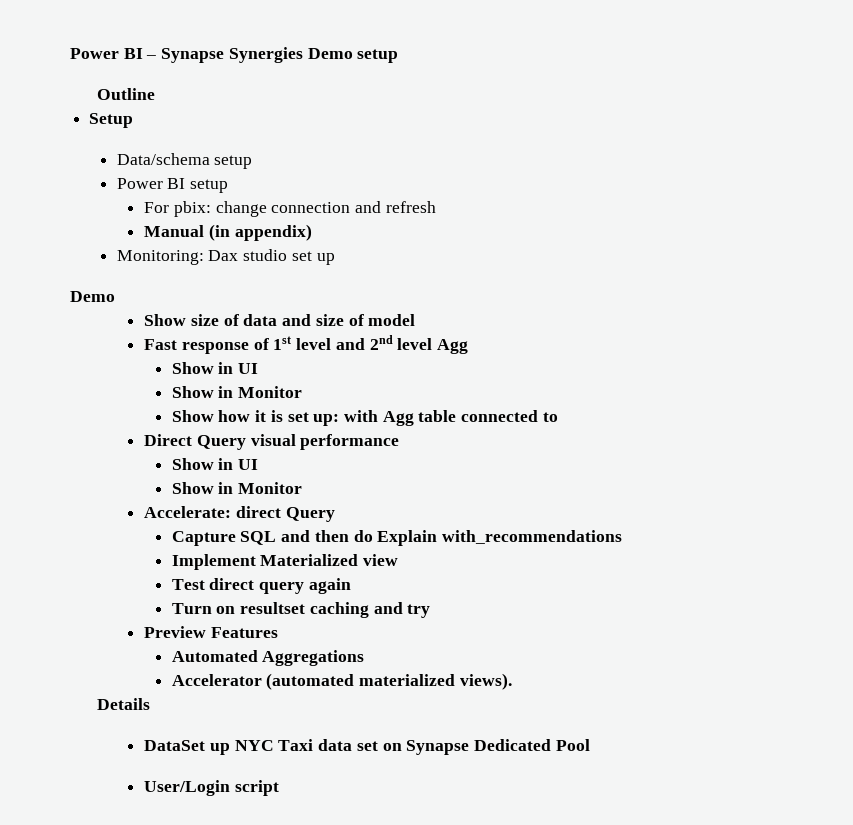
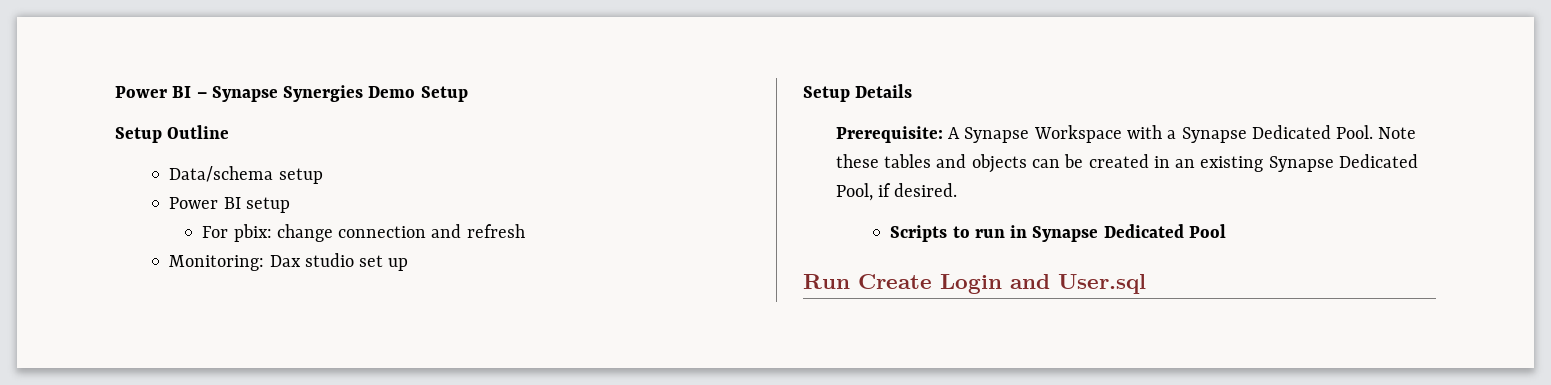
[357,49,399,63] [97,88,156,100] [89,113,134,128] setup // Outline // Setup -> [420,86,468,102] [115,125,230,143] Setup // Setup Outline
[144,224,312,241] // Manual (in appendix) -> (525, 231) none
[70,291,115,302] [144,314,416,326] [144,335,468,354] [171,362,259,374] [171,386,303,398] [171,410,558,426] [144,434,400,450] [171,458,259,470] [171,482,303,494] [144,506,335,522] [171,530,622,546] [171,554,399,570] [171,578,351,594] [171,602,431,618] [144,626,278,638] [171,650,365,666] [171,673,512,690] [97,698,151,710] [144,739,590,755] [144,780,279,796] Demo // Show size of data and size of model // Fast response of 1st level and 2nd level Agg // Show in UI // Show in Monitor // Show how it is set up: with Agg table connected to // Direct Query visual performance // Show in UI // Show in Monitor // Accelerate: direct Query // Capture SQL and then do Explain with_recommendations // Implement Materialized view // Test direct query again // Turn on resultset caching and try // Preview Features // Automated Aggregations // Accelerator (automated materialized views). // Details // DataSet up NYC Taxi data set on Synapse Dedicated Pool // User/Login script -> [803,84,913,102] [835,125,1417,143] [835,154,1418,173] [835,183,958,201] [890,224,1226,242] [803,274,1146,294] Setup Details // Prerequisite: A Synapse Workspace with a Synapse Dedicated Pool. Note these tables and objects can be created in an existing Synapse Dedicated Pool, if desired. // Scripts to run in Synapse Dedicated Pool // Run Create Login and User.sql

